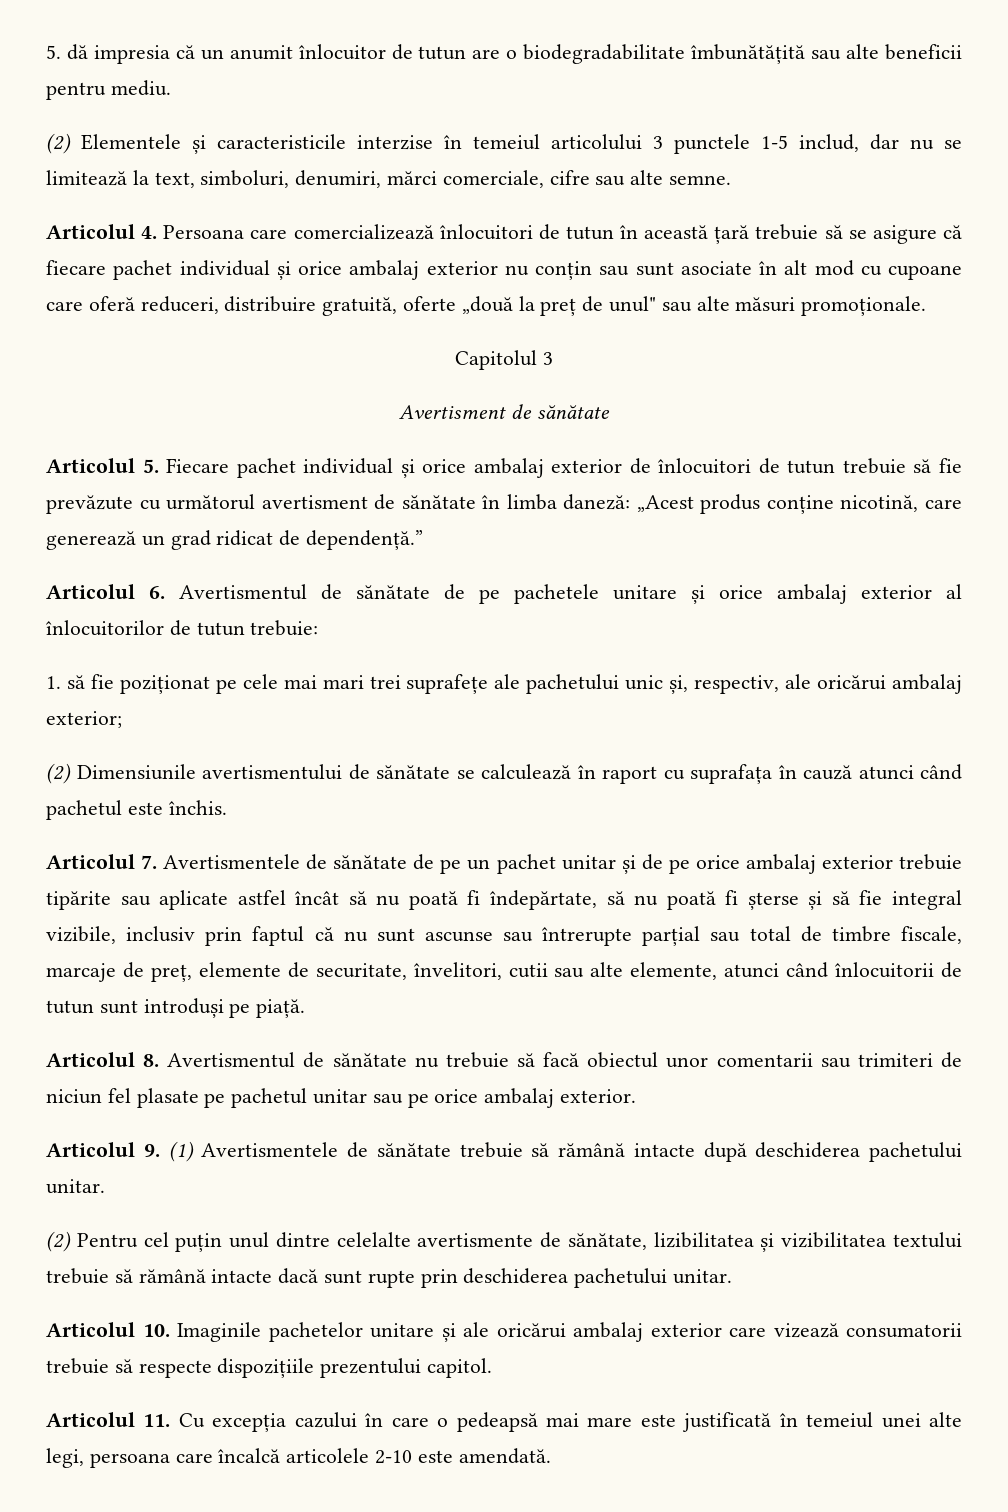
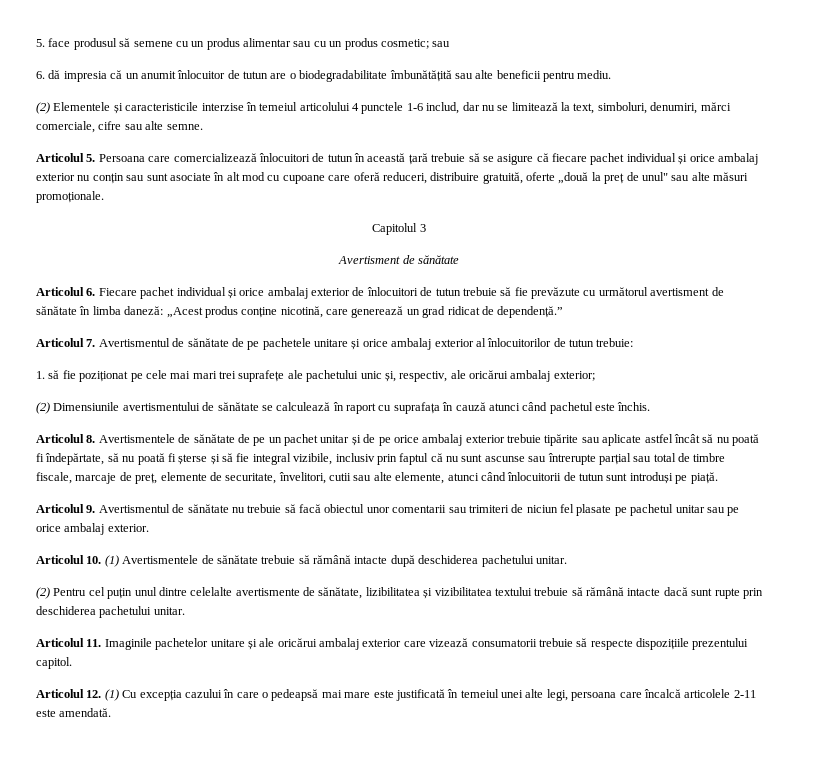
[46,45,61,59] 5. -> [36,38,451,50] [36,71,45,79] 5. face produsul să semene cu un produs alimentar sau cu un produs cosmetic; sau // 6.
[653,134,788,154] 3 punctele 1-5 -> [352,102,423,114] 4 punctele 1-6
[141,226,158,239] 4. -> [86,154,96,162] 5.
[142,459,159,473] 5. -> [86,288,96,296] 6.
[149,586,165,599] 6. -> [86,339,96,347] 7.
[141,855,158,869] 7. -> [86,435,96,443] 8.
[143,1054,160,1067] 8. -> [86,505,96,513] 9.
[143,1144,160,1157] 9. -> [86,556,102,564] 10.
[142,1324,170,1337] 10. -> [86,639,102,647] 11.
[143,1414,171,1427] 11. -> [86,689,119,701] 12. (1)
[375,1450,413,1464] 2-10 -> [733,690,756,698] 2-11

